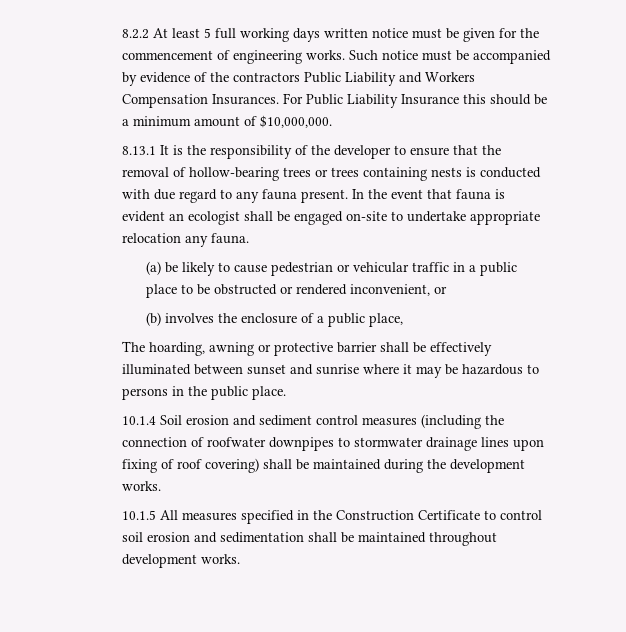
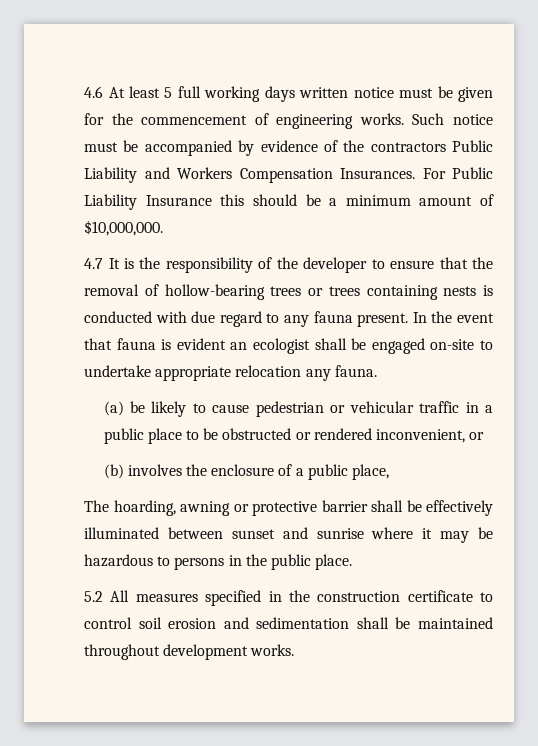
[122,29,150,39] 8.2.2 -> [84,86,104,98] 4.6
[122,146,157,155] 8.13.1 -> [84,258,104,269] 4.7
[122,414,505,429] [122,437,545,451] [122,458,526,473] [122,481,162,491] [122,510,157,520] 10.1.4 Soil erosion and sediment control measures (including the connection of roofwater downpipes to stormwater drainage lines upon fixing of roof covering) shall be maintained during the development works. // 10.1.5 -> [84,591,104,602] 5.2
[336,510,481,521] Construction Certificate -> [317,590,473,602] construction certificate

